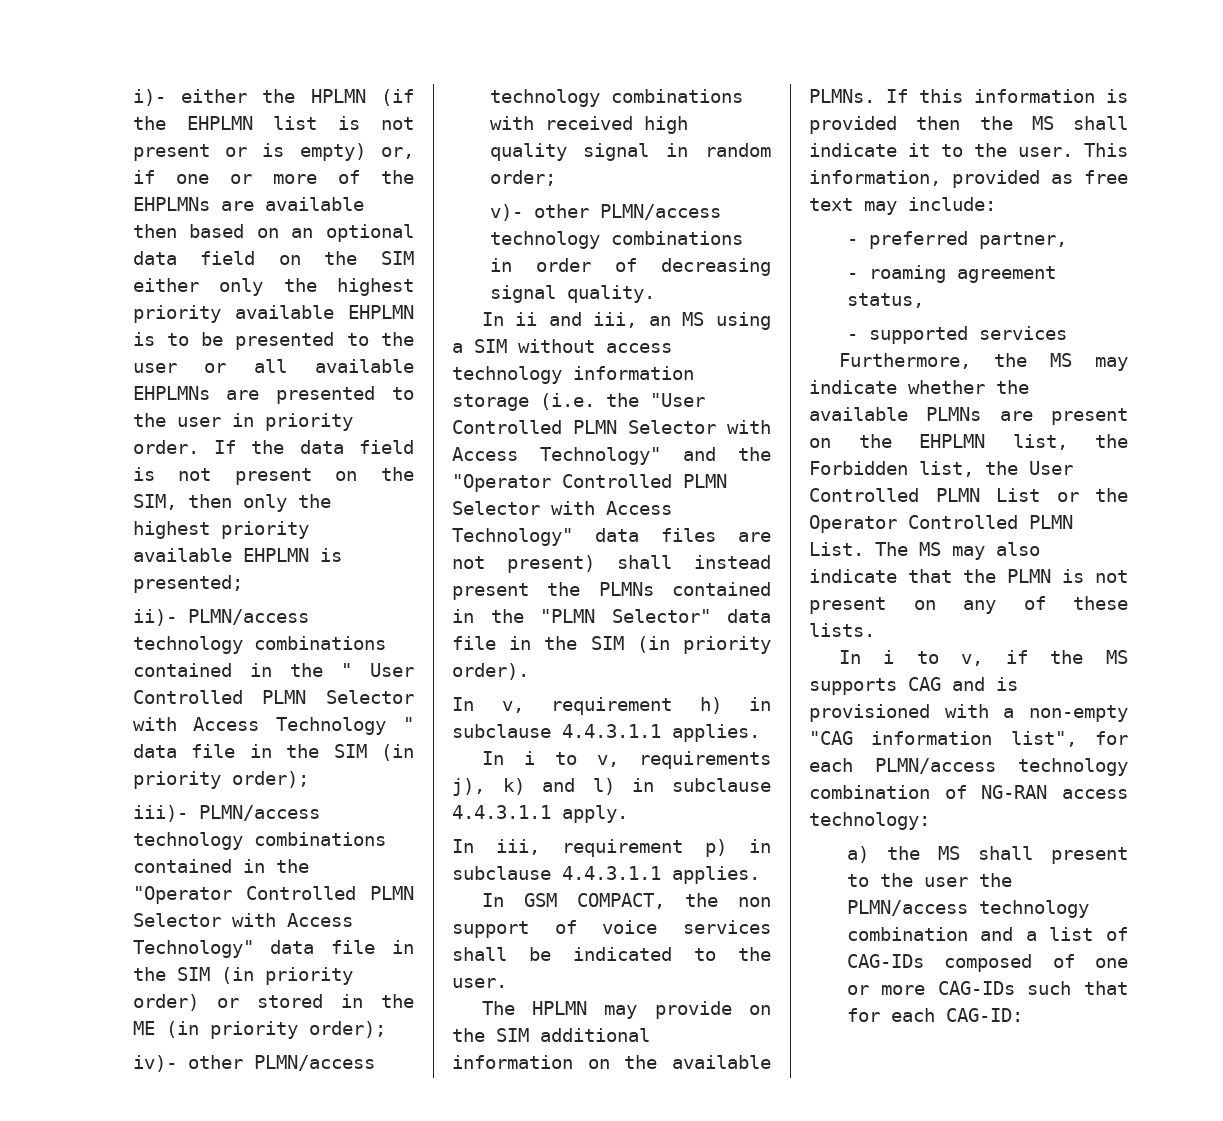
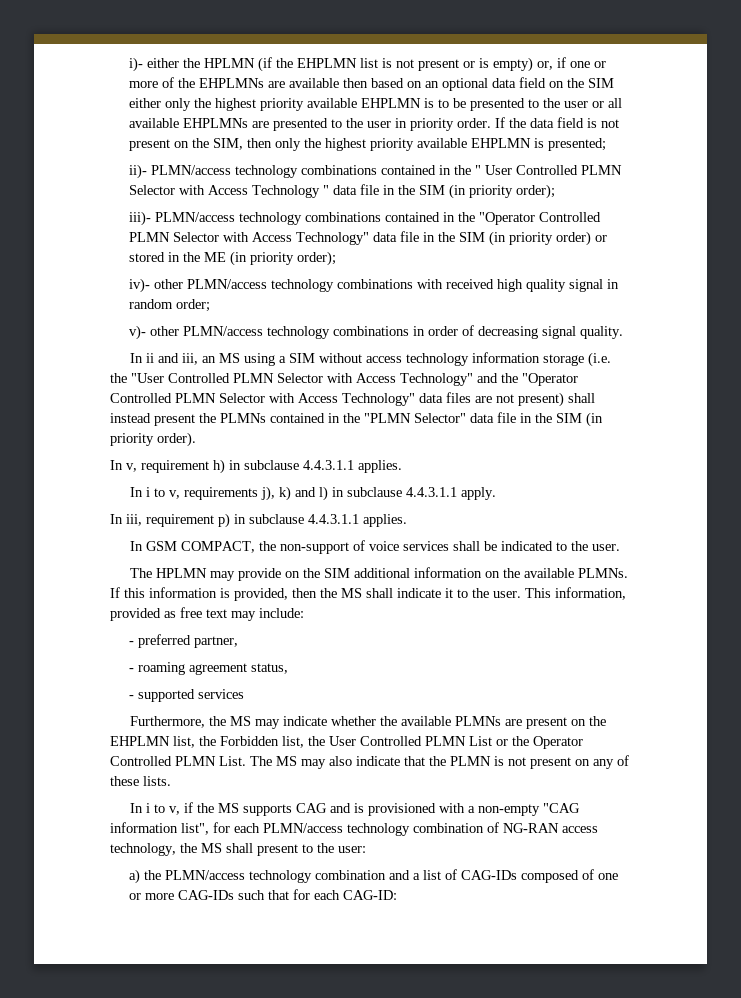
[738,897,771,907] [452,921,529,938] non support -> [279,542,349,554] non-support
[809,116,897,134] provided -> [234,588,288,601] provided,
[809,812,930,830] [846,846,869,863] technology: // a) -> [110,843,176,856] technology,
[923,877,968,887] user -> [338,846,366,853] [128,869,140,884] user: // a)

